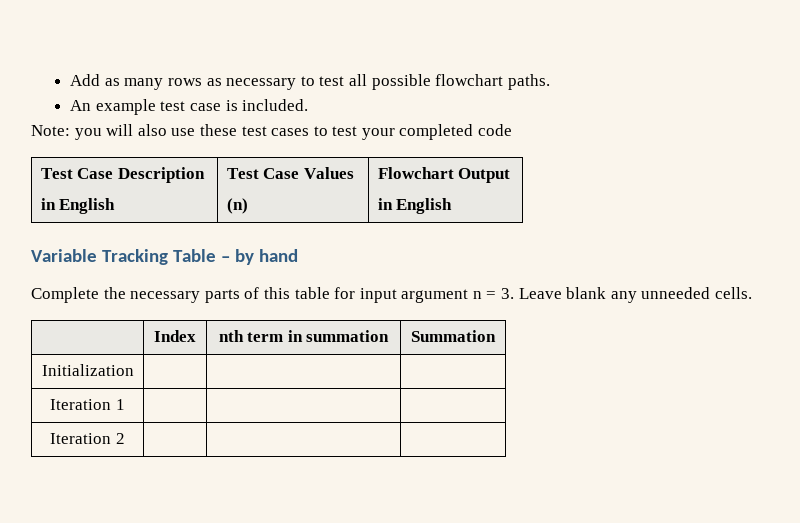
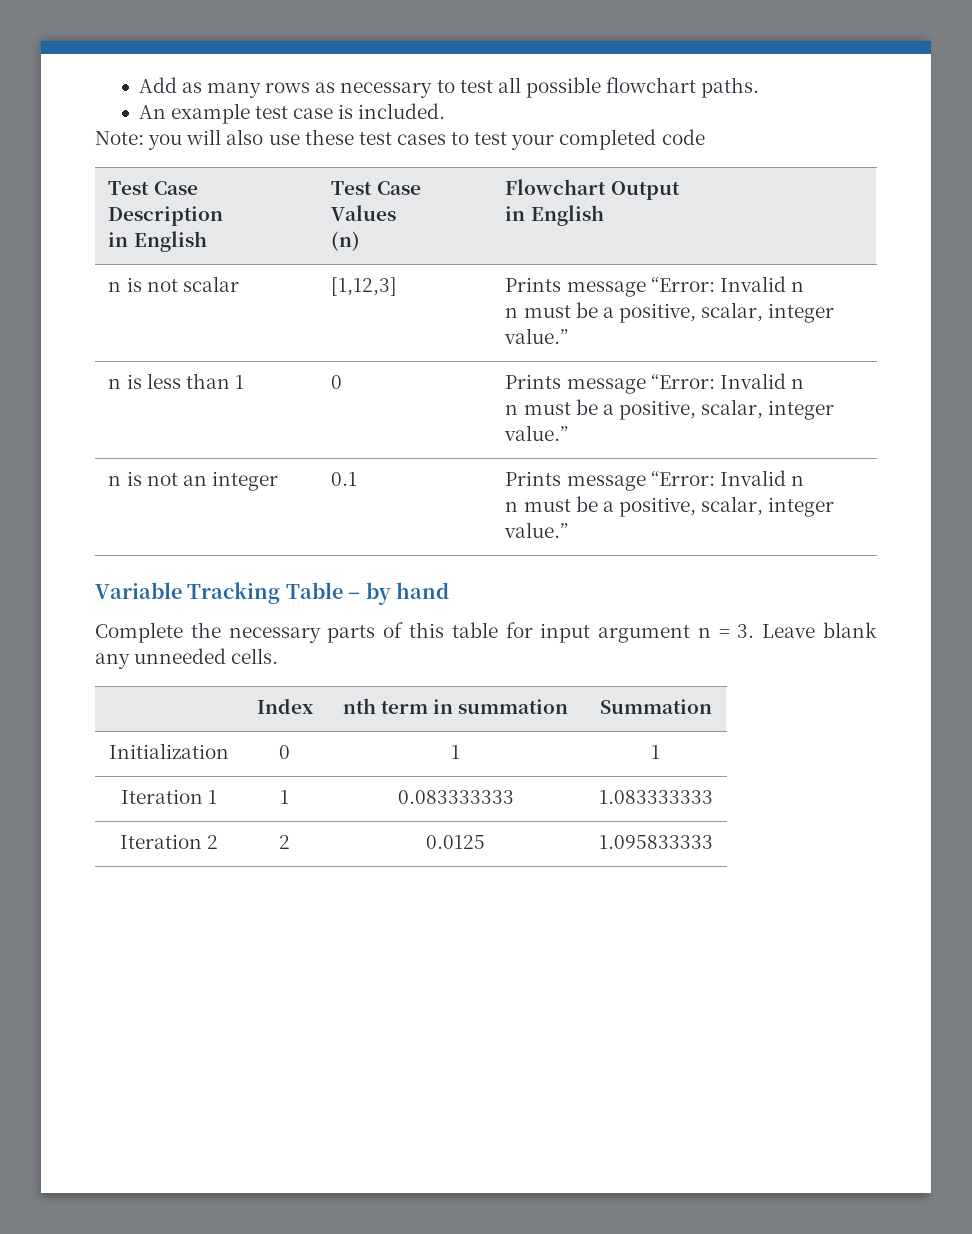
(453, 206) none -> [108,276,239,292] [331,277,398,296] [505,276,804,297] [505,302,835,323] [504,328,569,344] [108,373,244,389] [331,375,343,389] [505,373,804,394] [505,399,835,420] [504,425,569,441] [108,471,278,491] [331,472,358,486] [505,470,804,491] [505,496,835,517] [504,522,569,538] // n is not scalar | [1,12,3] | Prints message “Error: Invalid n // n must be a positive, scalar, integer value.” // n is less than 1 | 0 | Prints message “Error: Invalid n // n must be a positive, scalar, integer value.” // n is not an integer | 0.1 | Prints message “Error: Invalid n // n must be a positive, scalar, integer value.”
(134, 370) | | -> [279,745,290,759] [451,745,460,759] [651,745,660,759] 0 | 1 | 1
(125, 404) | | -> [280,790,289,804] [397,790,514,804] [598,790,713,804] 1 | 0.083333333 | 1.083333333
(125, 438) | | -> [279,835,290,849] [426,835,485,849] [598,835,713,849] 2 | 0.0125 | 1.095833333

